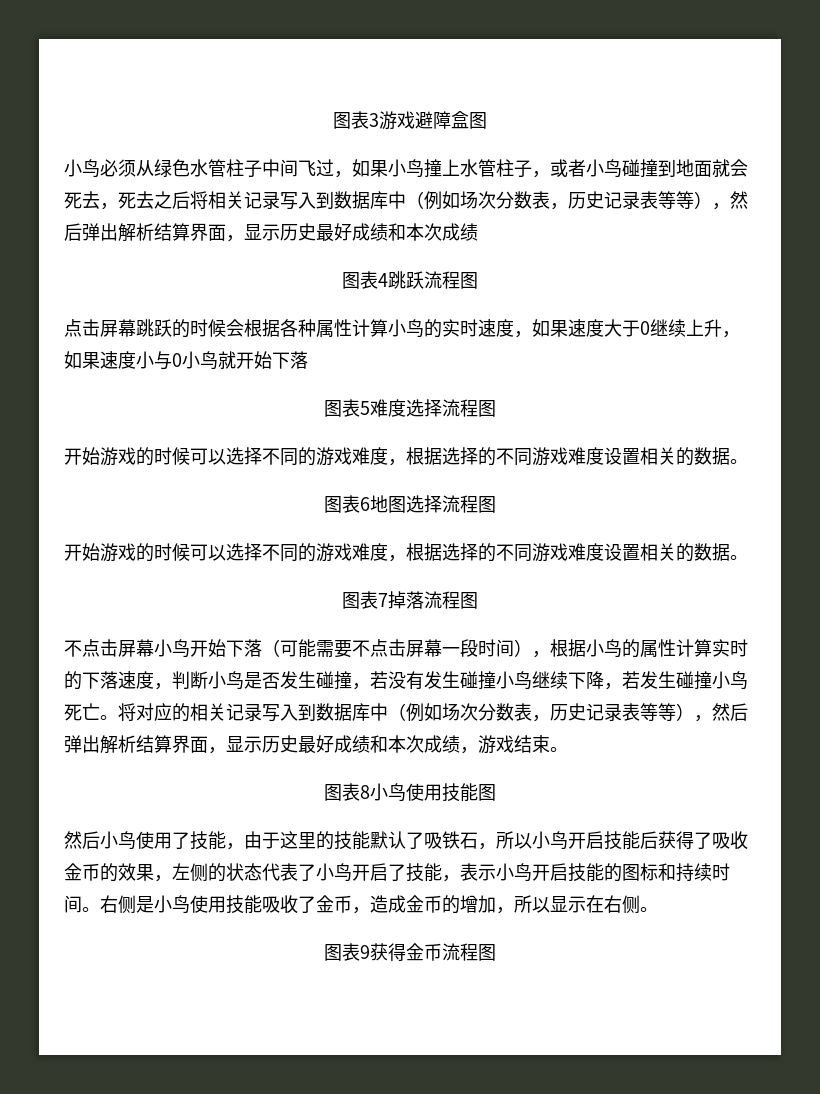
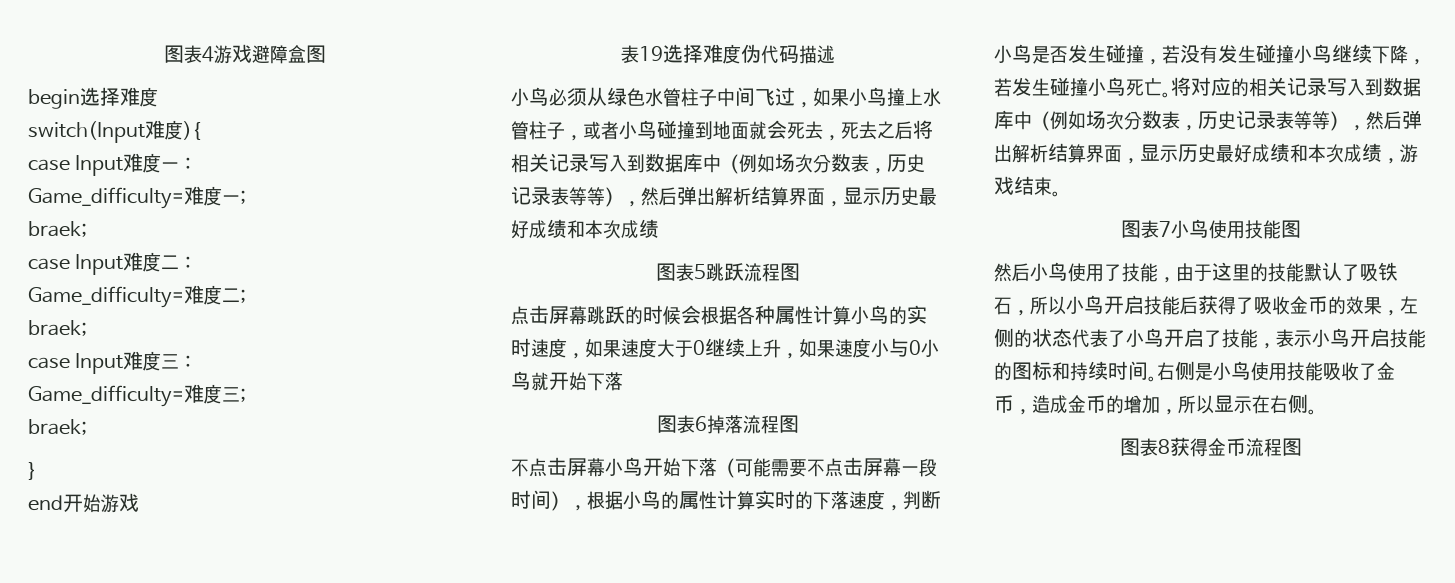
[333,111,379,129] 图表3 -> [163,45,214,64] 图表4
(487, 120) none -> [28,87,158,109] [28,120,201,143] [28,153,198,176] [28,186,246,209] [28,221,87,237] [28,252,198,275] [28,285,246,308] [28,320,87,336] [28,351,198,374] [28,384,246,407] [28,419,87,435] [28,462,37,480] [28,493,139,513] [620,44,835,64] // begin选择难度 // switch(Input难度){ // case Input难度一： // Game_difficulty=难度一; // braek; // case Input难度二： // Game_difficulty=难度二; // braek; // case Input难度三： // Game_difficulty=难度三; // braek; // } // end开始游戏 // 表19选择难度伪代码描述
[378,273,388,287] 4 -> [693,264,706,279] 5
[360,399,496,417] [64,447,748,466] [324,495,496,513] [64,543,748,562] [342,591,388,609] 5难度选择流程图 // 开始游戏的时候可以选择不同的游戏难度，根据选择的不同游戏难度设置相关的数据。 // 图表6地图选择流程图 // 开始游戏的时候可以选择不同的游戏难度，根据选择的不同游戏难度设置相关的数据。 // 图表7 -> [694,416,707,431] 6
[360,785,370,799] 8 -> [1158,221,1171,237] 7
[360,945,370,959] 9 -> [1157,439,1170,454] 8

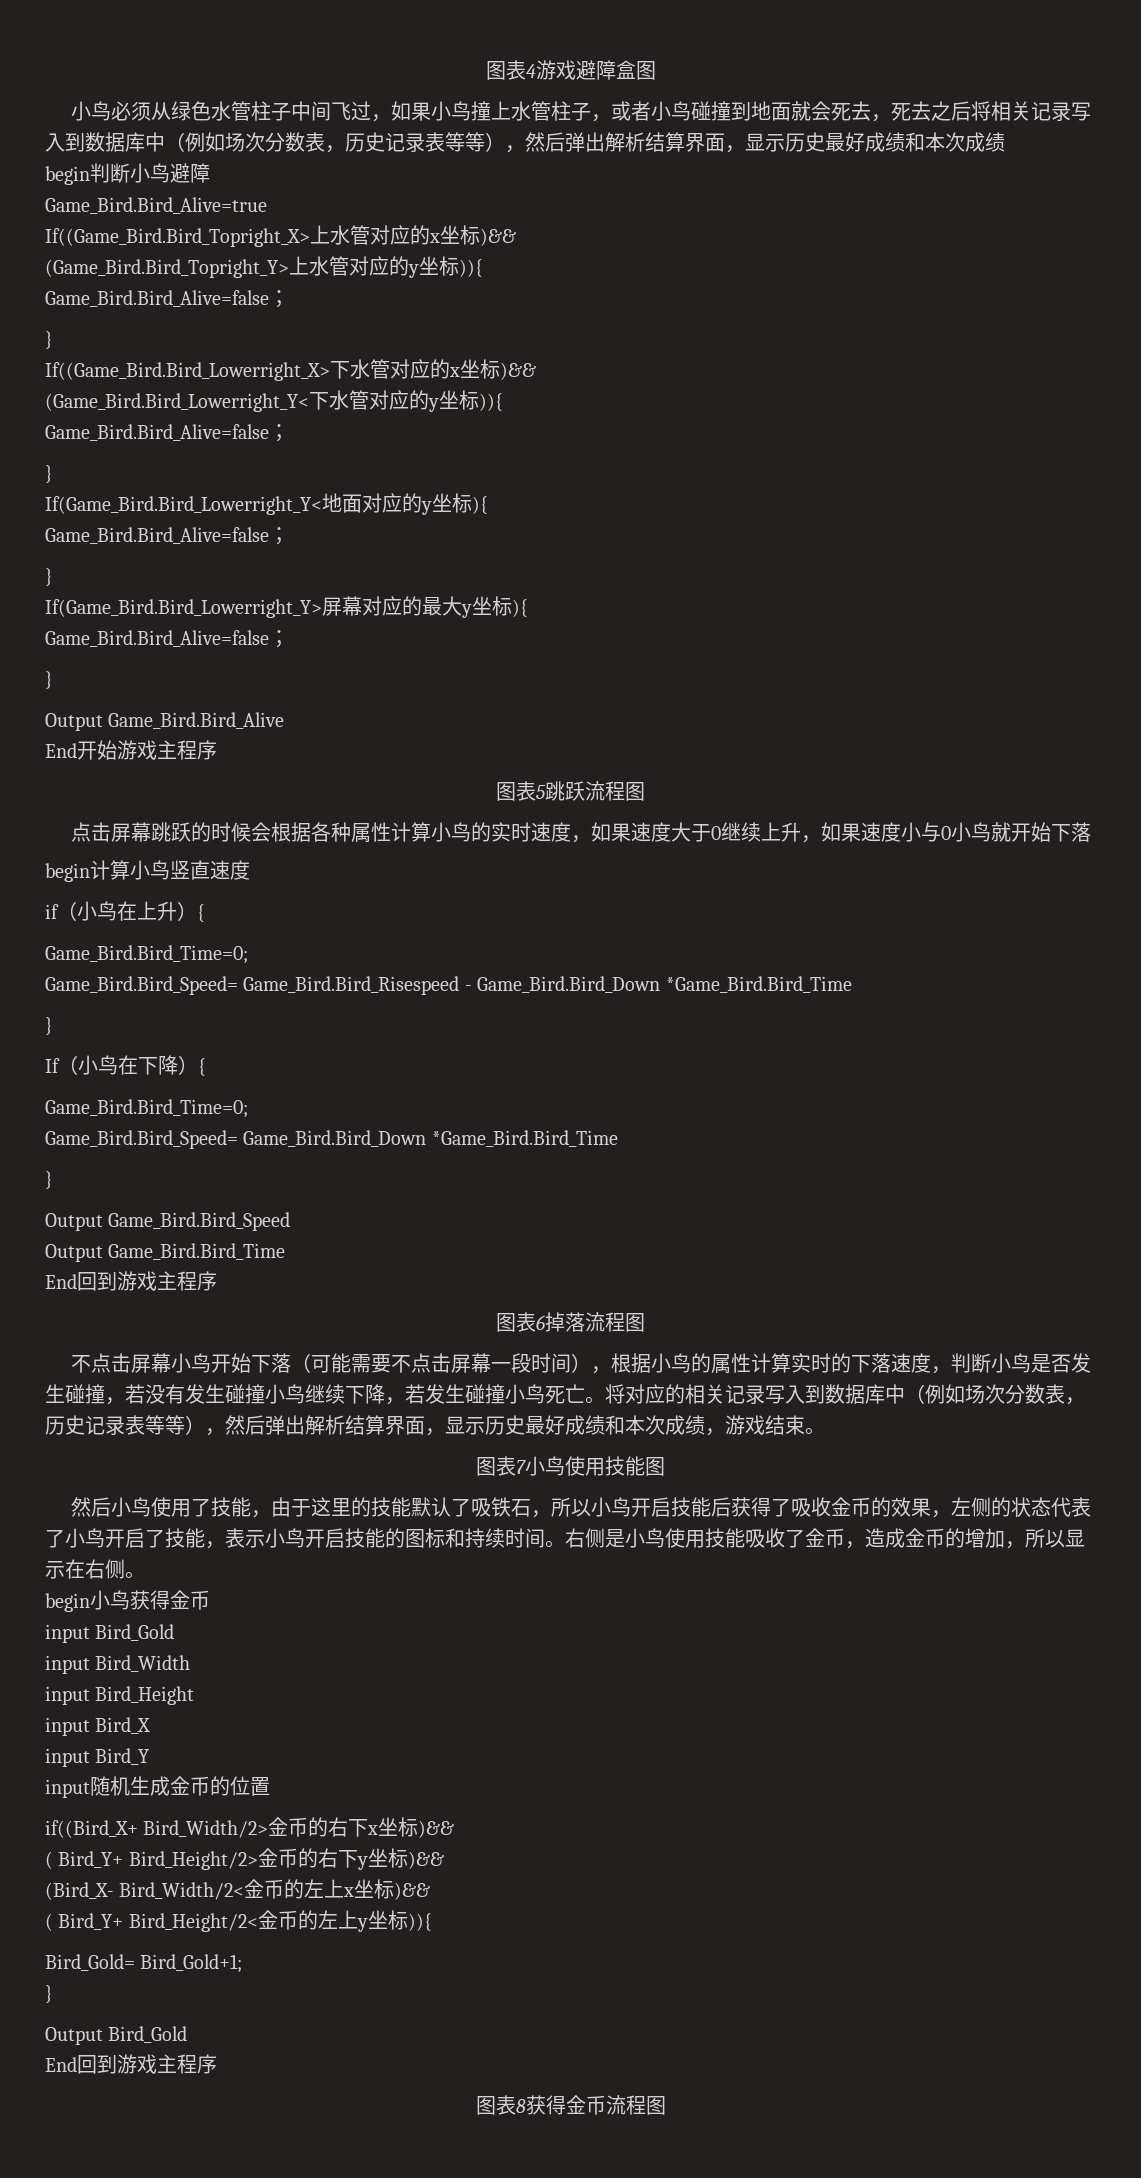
[28,87,158,109] [28,120,201,143] [28,153,198,176] [28,186,246,209] [28,221,87,237] [28,252,198,275] [28,285,246,308] [28,320,87,336] [28,351,198,374] [28,384,246,407] [28,419,87,435] [28,462,37,480] [28,493,139,513] [620,44,835,64] // begin选择难度 // switch(Input难度){ // case Input难度一： // Game_difficulty=难度一; // braek; // case Input难度二： // Game_difficulty=难度二; // braek; // case Input难度三： // Game_difficulty=难度三; // braek; // } // end开始游戏 // 表19选择难度伪代码描述 -> (656, 70) none
(659, 228) none -> [45,163,210,185] [45,197,267,214] [45,225,516,247] [45,256,483,278] [45,290,289,308] [45,331,53,349] [45,359,536,381] [45,390,503,412] [45,424,289,442] [45,465,53,483] [45,493,488,515] [45,527,289,545] [45,568,53,586] [45,596,528,618] [45,630,289,648] [45,671,53,689] [45,712,285,731] [45,740,217,760] // begin判断小鸟避障 // Game_Bird.Bird_Alive=true // If((Game_Bird.Bird_Topright_X>上水管对应的x坐标)&& // (Game_Bird.Bird_Topright_Y>上水管对应的y坐标)){ // Game_Bird.Bird_Alive=false； // } // If((Game_Bird.Bird_Lowerright_X>下水管对应的x坐标)&& // (Game_Bird.Bird_Lowerright_Y<下水管对应的y坐标)){ // Game_Bird.Bird_Alive=false； // } // If(Game_Bird.Bird_Lowerright_Y<地面对应的y坐标){ // Game_Bird.Bird_Alive=false； // } // If(Game_Bird.Bird_Lowerright_Y>屏幕对应的最大y坐标){ // Game_Bird.Bird_Alive=false； // } // Output Game_Bird.Bird_Alive // End开始游戏主程序
(623, 381) none -> [45,860,250,882] [45,901,205,922] [45,945,248,964] [45,976,852,995] [45,1017,53,1035] [45,1055,206,1076] [45,1099,248,1118] [45,1130,618,1149] [45,1171,53,1189] [45,1212,291,1231] [45,1243,286,1262] [45,1271,217,1291] // begin计算小鸟竖直速度 // if（小鸟在上升）{ // Game_Bird.Bird_Time=0; // Game_Bird.Bird_Speed= Game_Bird.Bird_Risespeed - Game_Bird.Bird_Down *Game_Bird.Bird_Time // } // If（小鸟在下降）{ // Game_Bird.Bird_Time=0; // Game_Bird.Bird_Speed= Game_Bird.Bird_Down *Game_Bird.Bird_Time // } // Output Game_Bird.Bird_Speed // Output Game_Bird.Bird_Time // End回到游戏主程序
(1317, 412) none -> [45,1590,210,1612] [45,1624,175,1643] [45,1655,191,1674] [45,1686,195,1705] [45,1717,151,1736] [45,1748,151,1767] [45,1776,270,1798] [45,1817,455,1838] [45,1848,444,1870] [45,1879,431,1900] [45,1910,432,1932] [45,1954,243,1973] [45,1985,53,2003] [45,2026,188,2045] [45,2054,217,2074] // begin小鸟获得金币 // input Bird_Gold // input Bird_Width // input Bird_Height // input Bird_X // input Bird_Y // input随机生成金币的位置 // if((Bird_X+ Bird_Width/2>金币的右下x坐标)&& // ( Bird_Y+ Bird_Height/2>金币的右下y坐标)&& // (Bird_X- Bird_Width/2<金币的左上x坐标)&& // ( Bird_Y+ Bird_Height/2<金币的左上y坐标)){ // Bird_Gold= Bird_Gold+1; // } // Output Bird_Gold // End回到游戏主程序

